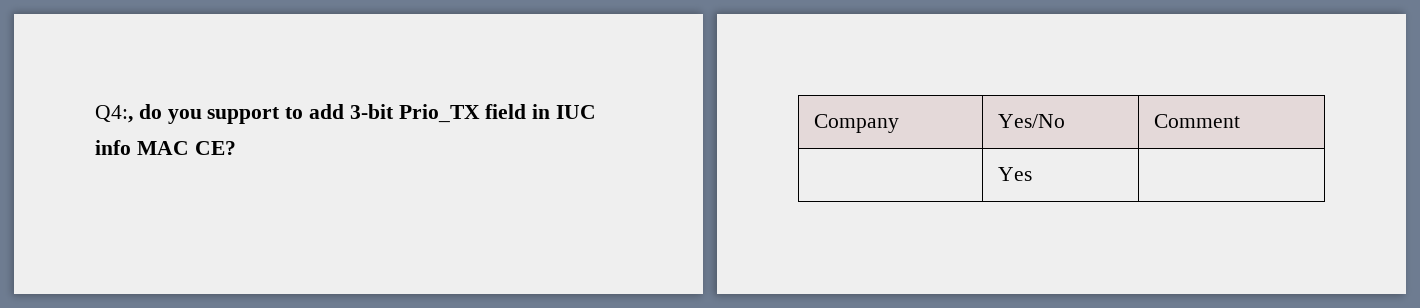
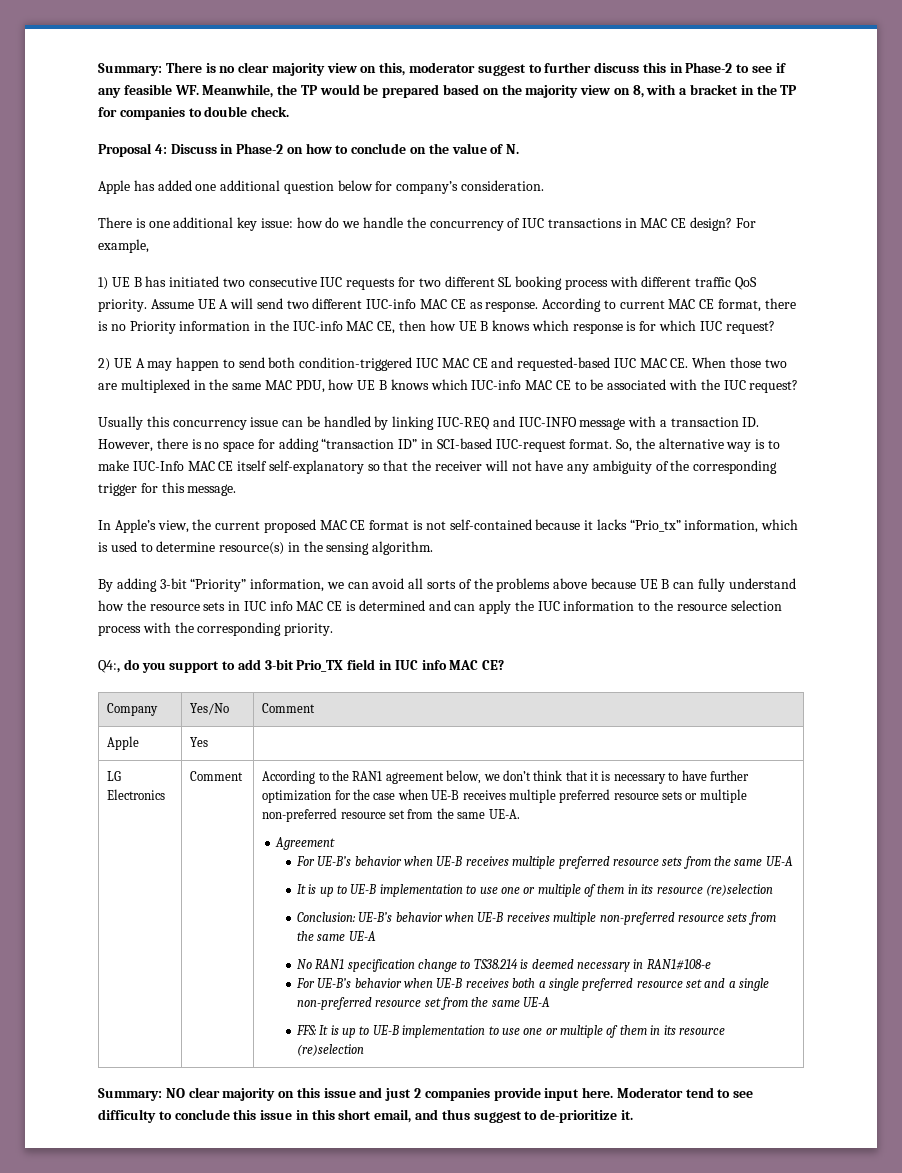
(95, 114) none -> [98,62,786,76] [98,84,798,98] [98,106,290,120] [98,143,520,157] [98,180,545,194] [98,217,756,231] [98,239,149,253] [98,276,758,290] [98,298,796,312] [98,320,775,334] [98,357,787,371] [98,379,799,393] [98,416,760,430] [98,438,781,452] [98,460,778,474] [98,482,237,496] [98,519,799,533] [98,541,434,555] [98,578,796,592] [98,600,782,614] [98,622,334,636] Summary: There is no clear majority view on this, moderator suggest to further discuss this in Phase-2 to see if any feasible WF. Meanwhile, the TP would be prepared based on the majority view on 8, with a bracket in the TP for companies to double check. // Proposal 4: Discuss in Phase-2 on how to conclude on the value of N. // Apple has added one additional question below for company’s consideration. // There is one additional key issue: how do we handle the concurrency of IUC transactions in MAC CE design? For example, // 1) UE B has initiated two consecutive IUC requests for two different SL booking process with different traffic QoS priority. Assume UE A will send two different IUC-info MAC CE as response. According to current MAC CE format, there is no Priority information in the IUC-info MAC CE, then how UE B knows which response is for which IUC request? // 2) UE A may happen to send both condition-triggered IUC MAC CE and requested-based IUC MAC CE. When those two are multiplexed in the same MAC PDU, how UE B knows which IUC-info MAC CE to be associated with the IUC request? // Usually this concurrency issue can be handled by linking IUC-REQ and IUC-INFO message with a transaction ID. However, there is no space for adding “transaction ID” in SCI-based IUC-request format. So, the alternative way is to make IUC-Info MAC CE itself self-explanatory so that the receiver will not have any ambiguity of the corresponding trigger for this message. // In Apple’s view, the current proposed MAC CE format is not self-contained because it lacks “Prio_tx” information, which is used to determine resource(s) in the sensing algorithm. // By adding 3-bit “Priority” information, we can avoid all sorts of the problems above because UE B can fully understand how the resource sets in IUC info MAC CE is determined and can apply the IUC information to the resource selection process with the corresponding priority. //
(1240, 121) none -> [107,736,140,750] Apple
(1032, 174) none -> [107,771,122,781] [107,789,166,800] [190,771,244,781] [262,770,749,784] [262,789,747,803] [262,808,520,822] [275,837,336,850] [295,856,793,869] [296,884,773,897] [296,912,776,925] [296,931,376,941] [296,959,711,972] [295,978,770,991] [296,997,551,1010] [295,1025,725,1038] [296,1044,364,1056] [98,1087,754,1101] [98,1109,633,1123] // LG Electronics | Comment | According to the RAN1 agreement below, we don’t think that it is necessary to have further optimization for the case when UE-B receives multiple preferred resource sets or multiple non-preferred resource set from the same UE-A. // Agreement // For UE-B’s behavior when UE-B receives multiple preferred resource sets from the same UE-A // It is up to UE-B implementation to use one or multiple of them in its resource (re)selection // Conclusion: UE-B’s behavior when UE-B receives multiple non-preferred resource sets from the same UE-A // No RAN1 specification change to TS38.214 is deemed necessary in RAN1#108-e // For UE-B’s behavior when UE-B receives both a single preferred resource set and a single non-preferred resource set from the same UE-A // FFS: It is up to UE-B implementation to use one or multiple of them in its resource (re)selection // Summary: NO clear majority on this issue and just 2 companies provide input here. Moderator tend to see difficulty to conclude this issue in this short email, and thus suggest to de-prioritize it.

